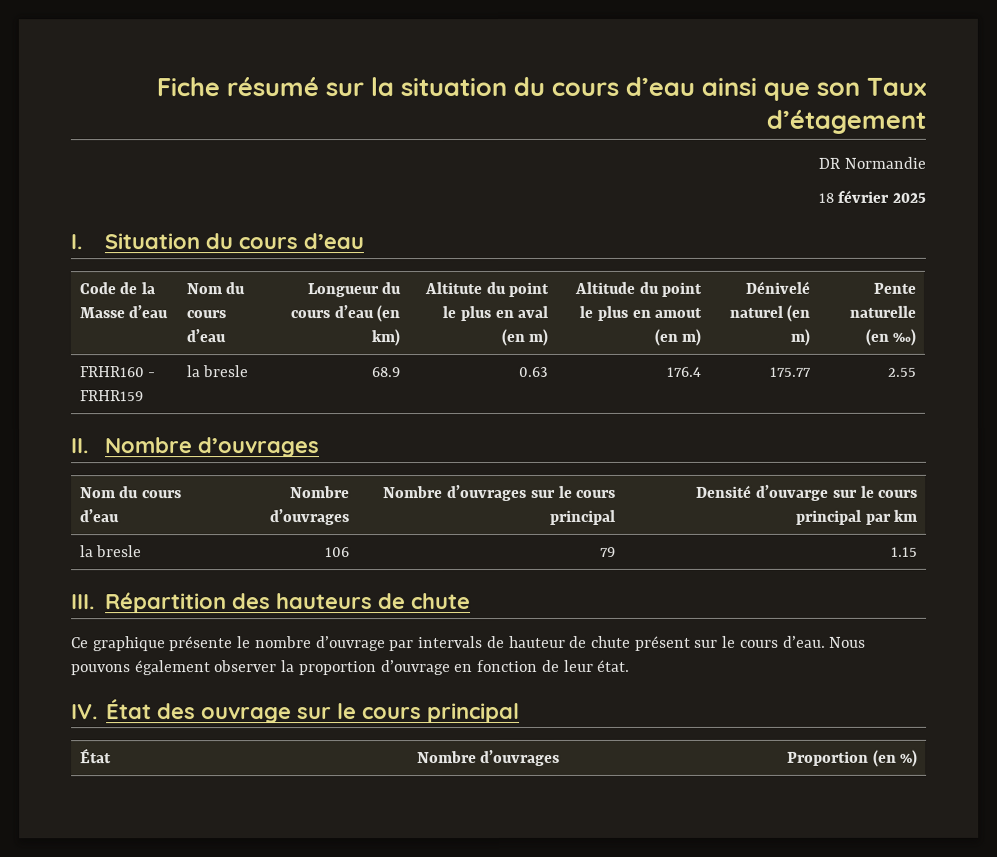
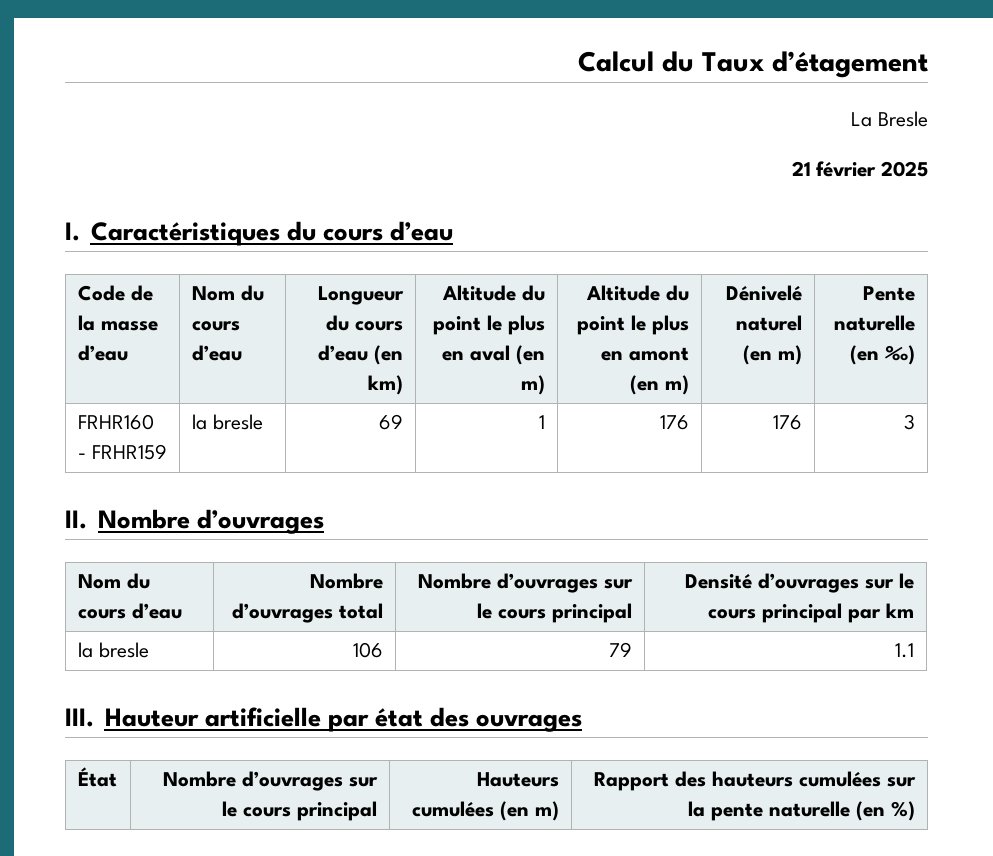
[156,76,860,101] Fiche résumé sur la situation du cours d’eau ainsi que son -> [578,51,694,72] Calcul du
[818,156,926,169] [817,192,834,203] DR Normandie // 18 -> [851,111,928,127] [791,161,811,176] La Bresle // 21
[104,233,201,250] Situation -> [90,222,280,246] Caractéristiques
[78,307,125,319] Masse -> [100,321,158,331] masse
[423,282,482,295] Altitute -> [442,285,517,301] Altitude
[654,307,703,318] amout -> [629,347,690,361] amont
[371,367,401,378] [518,366,549,377] [666,366,702,377] [769,366,812,377] [887,367,917,377] 68.9 | 0.63 | 176.4 | 175.77 | 2.55 -> [379,414,404,430] [539,415,546,429] [660,415,690,430] [773,415,803,430] [904,414,916,430] 69 | 1 | 176 | 176 | 3
(351, 517) none -> [339,603,384,619] total
[756,484,830,501] d’ouvarge -> [758,573,860,593] d’ouvrages
[891,546,919,557] 1.15 -> [895,643,915,658] 1.1
[105,592,472,614] [71,635,867,652] [71,659,631,676] [71,699,520,724] [79,748,112,764] [416,749,561,767] [786,750,869,766] Répartition des hauteurs de chute // Ce graphique présente le nombre d’ouvrage par intervals de hauteur de chute présent sur le cours d’eau. Nous pouvons également observer la proportion d’ouvrage en fonction de leur état. // IV. État des ouvrage sur le cours principal // État | Nombre d’ouvrages | Proportion -> [104,707,583,732] [77,767,117,787] [163,771,379,791] [222,801,378,821] [477,772,560,787] [412,801,560,821] [594,771,917,791] [688,801,851,821] Hauteur artificielle par état des ouvrages // État | Nombre d’ouvrages sur le cours principal | Hauteurs cumulées (en m) | Rapport des hauteurs cumulées sur la pente naturelle

